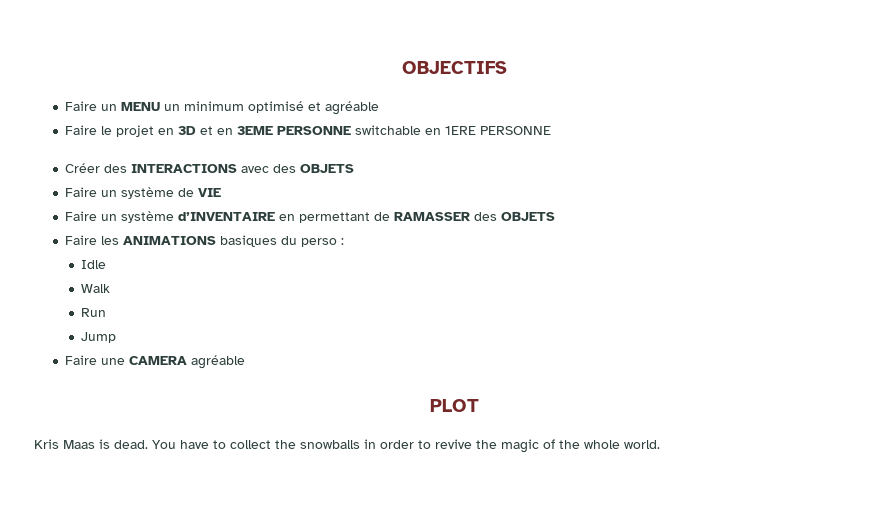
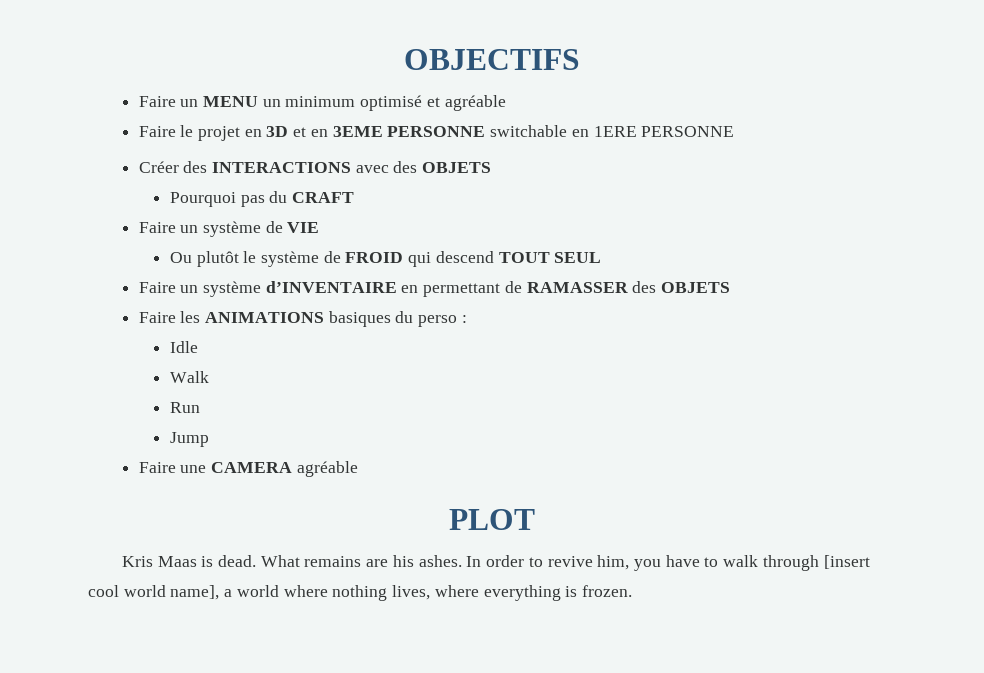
(355, 168) none -> [169,191,354,207] // Pourquoi pas du CRAFT
(222, 192) none -> [169,251,602,267] // Ou plutôt le système de FROID qui descend TOUT SEUL
[152,439,660,453] You have to collect the snowballs in order to revive the magic of the whole world. -> [260,555,870,571] [88,585,632,601] What remains are his ashes. In order to revive him, you have to walk through [insert cool world name], a world where nothing lives, where everything is frozen.

